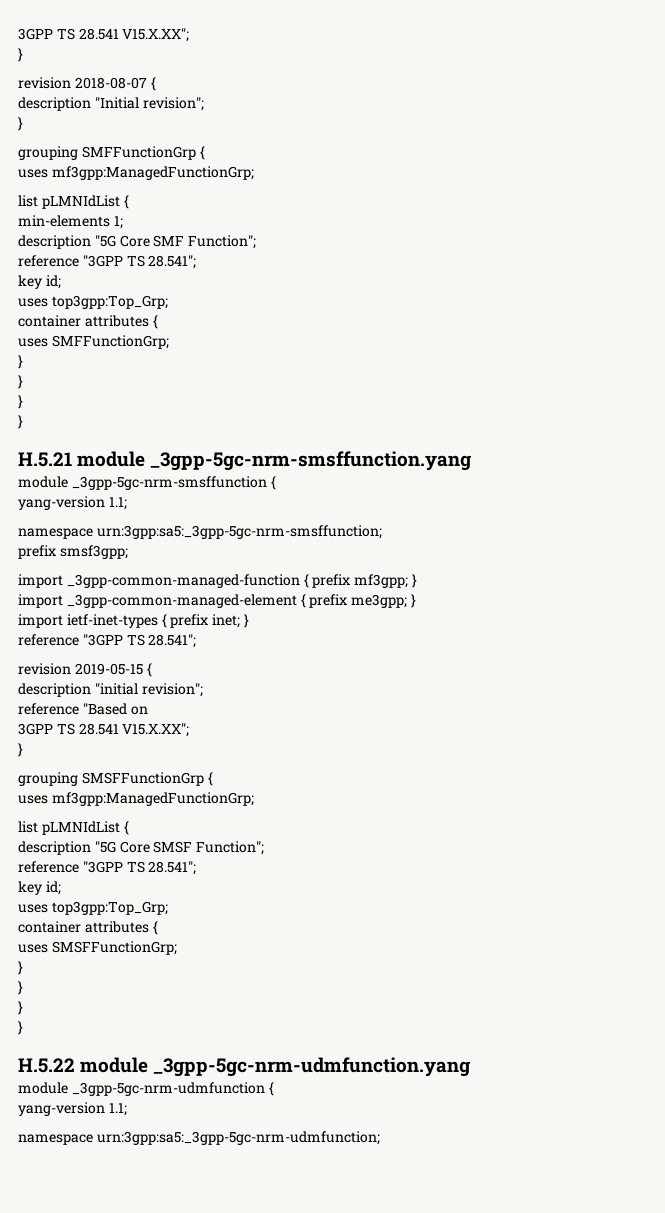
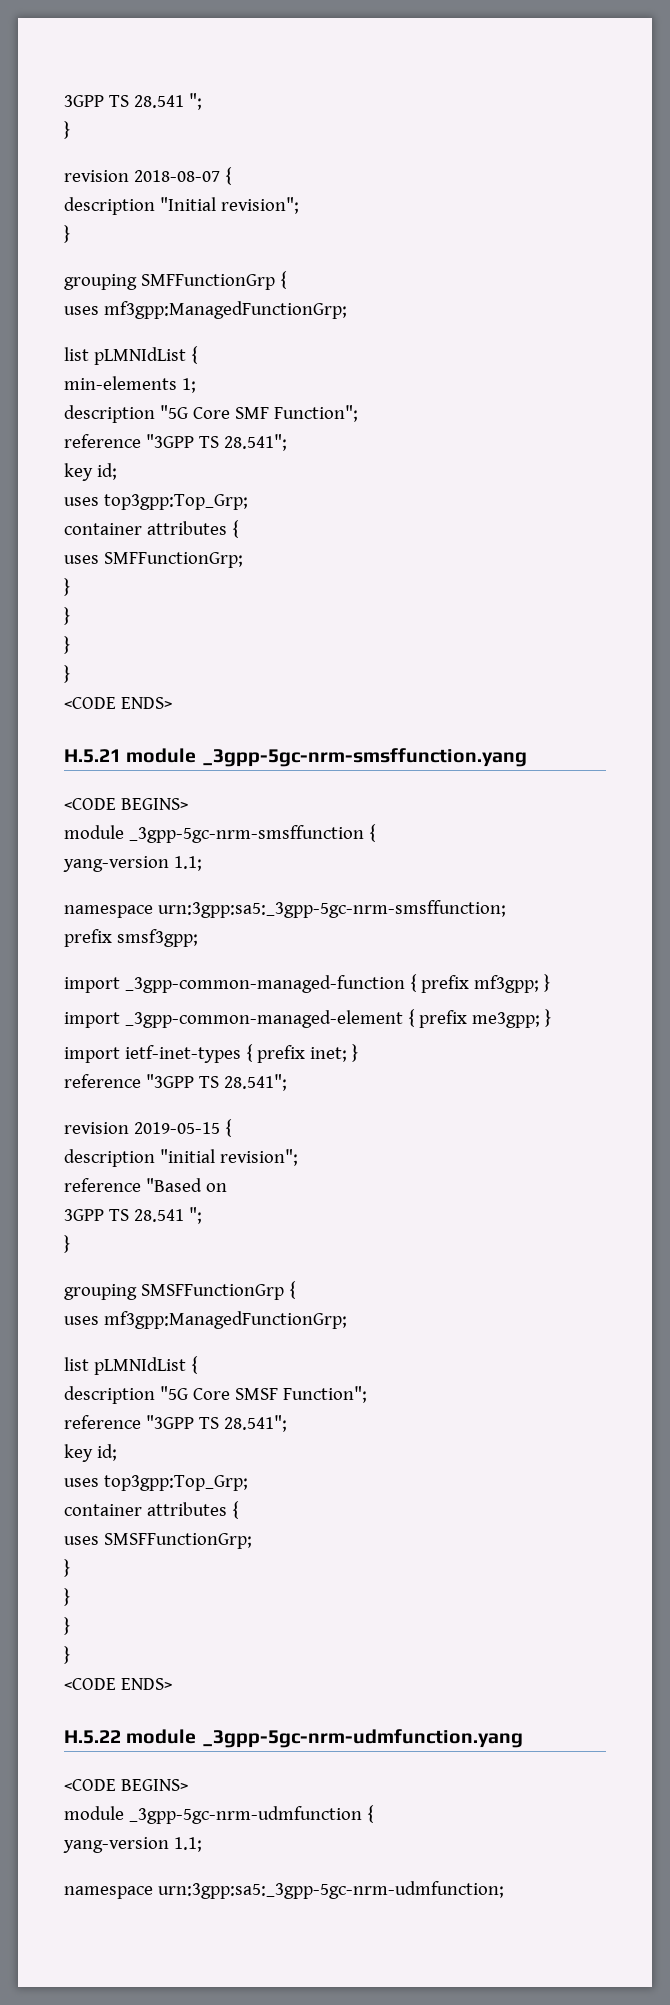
[18,28,190,42] 3GPP TS 28.541 V15.X.XX"; -> [64,93,202,110] 3GPP TS 28.541 ";
(23, 422) none -> [64,697,172,709] // <CODE ENDS>
(472, 461) none -> [64,798,188,810] // <CODE BEGINS>
[122,723,190,737] V15.X.XX"; -> [188,1207,202,1224] ";
(23, 1028) none -> [64,1678,172,1690] // <CODE ENDS>
(471, 1067) none -> [64,1779,188,1791] // <CODE BEGINS>

